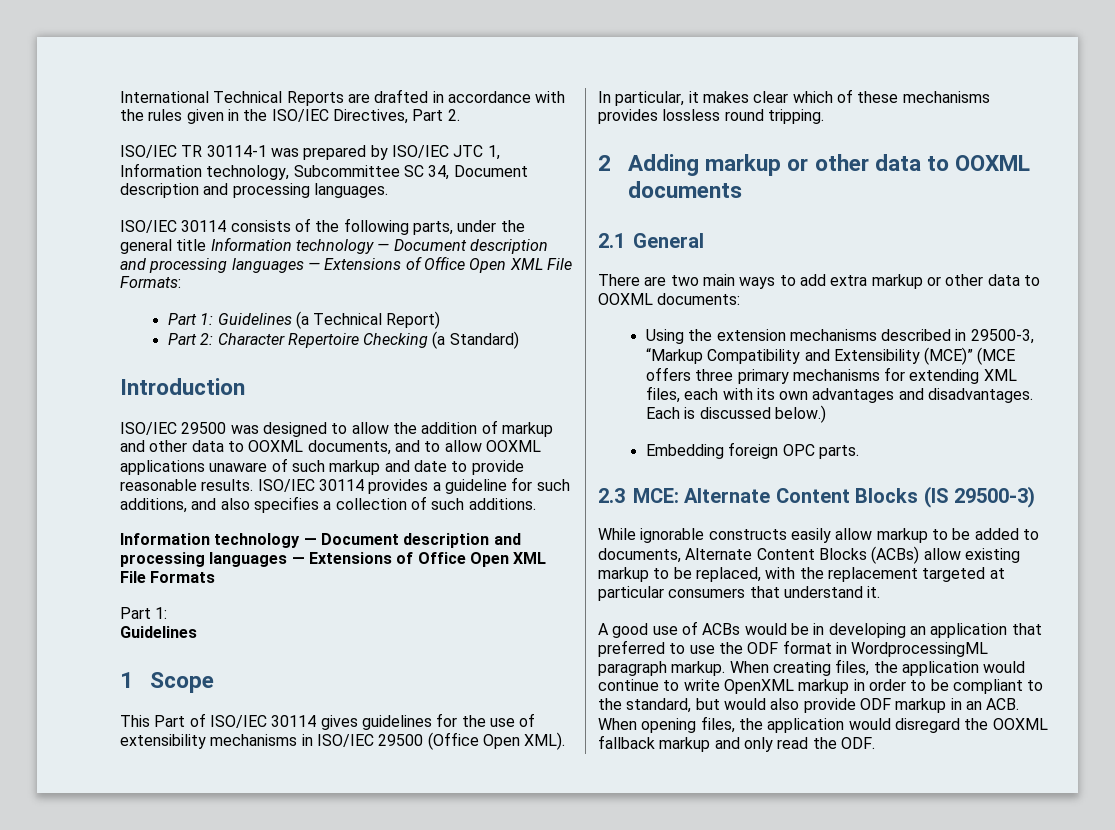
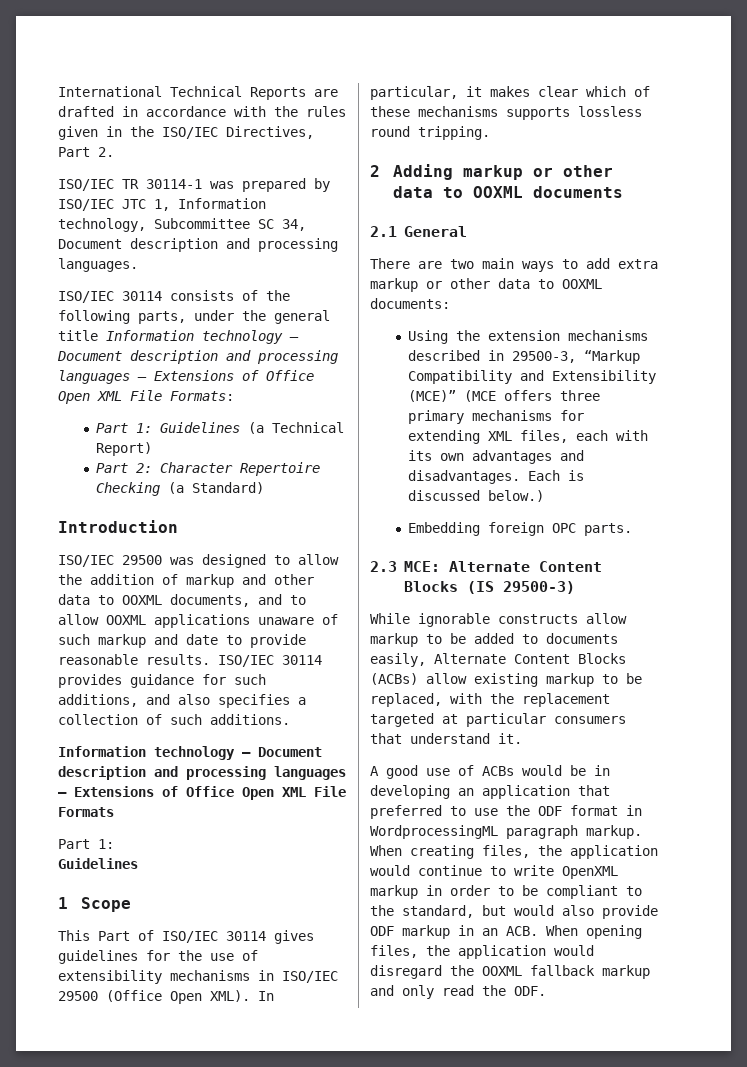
[432,479,507,494] a guideline -> [130,674,194,688] guidance
[598,109,658,124] provides -> [506,107,570,120] supports
[790,528,831,543] easily -> (578, 619) none
[598,548,681,563] documents, -> [546,633,618,644] [370,653,426,667] documents easily,

